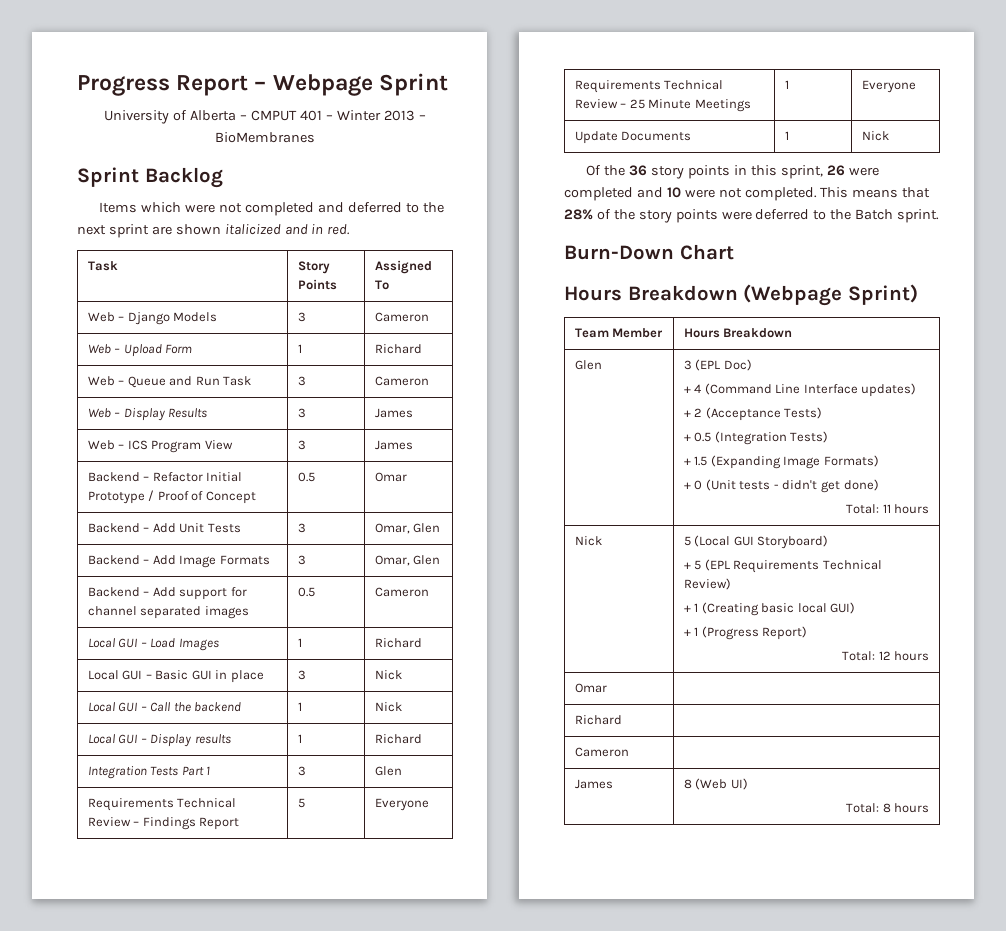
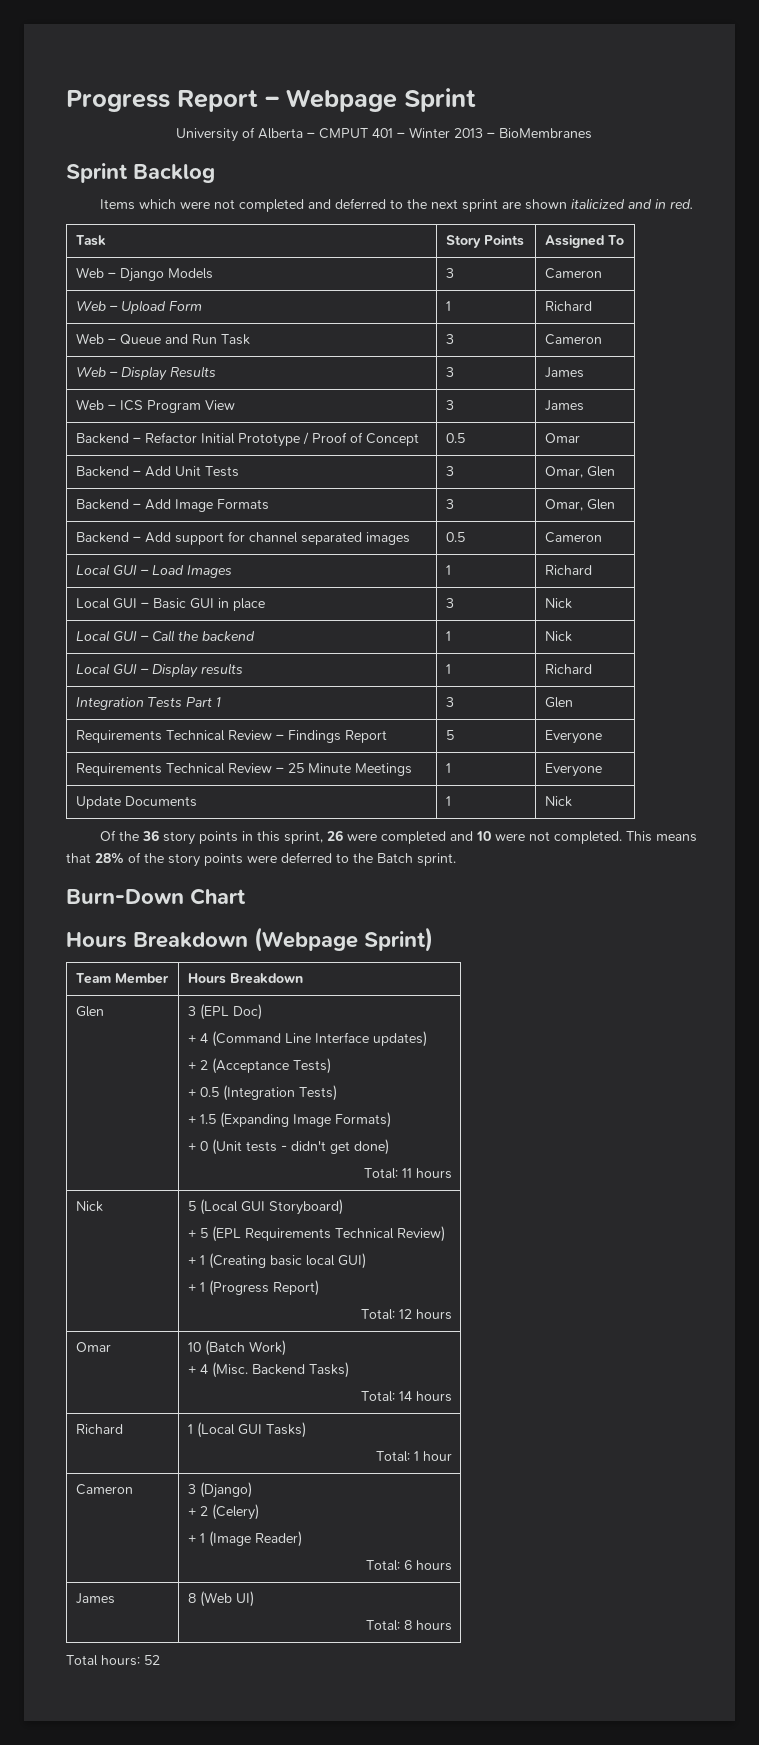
[574,715,622,725] [574,747,629,757] // Richard | // Cameron | -> [187,1340,286,1356] [187,1362,349,1378] [360,1391,452,1402] [75,1424,123,1434] [187,1422,306,1438] [375,1451,452,1462] [75,1484,133,1495] [187,1482,252,1498] [187,1504,259,1520] [187,1531,302,1547] [365,1560,452,1571] 10 (Batch Work) // + 4 (Misc. Backend Tasks) // Total: 14 hours // Richard | 1 (Local GUI Tasks) // Total: 1 hour // Cameron | 3 (Django) // + 2 (Celery) // + 1 (Image Reader) // Total: 6 hours
(930, 808) none -> [66,1655,160,1666] // Total hours: 52

